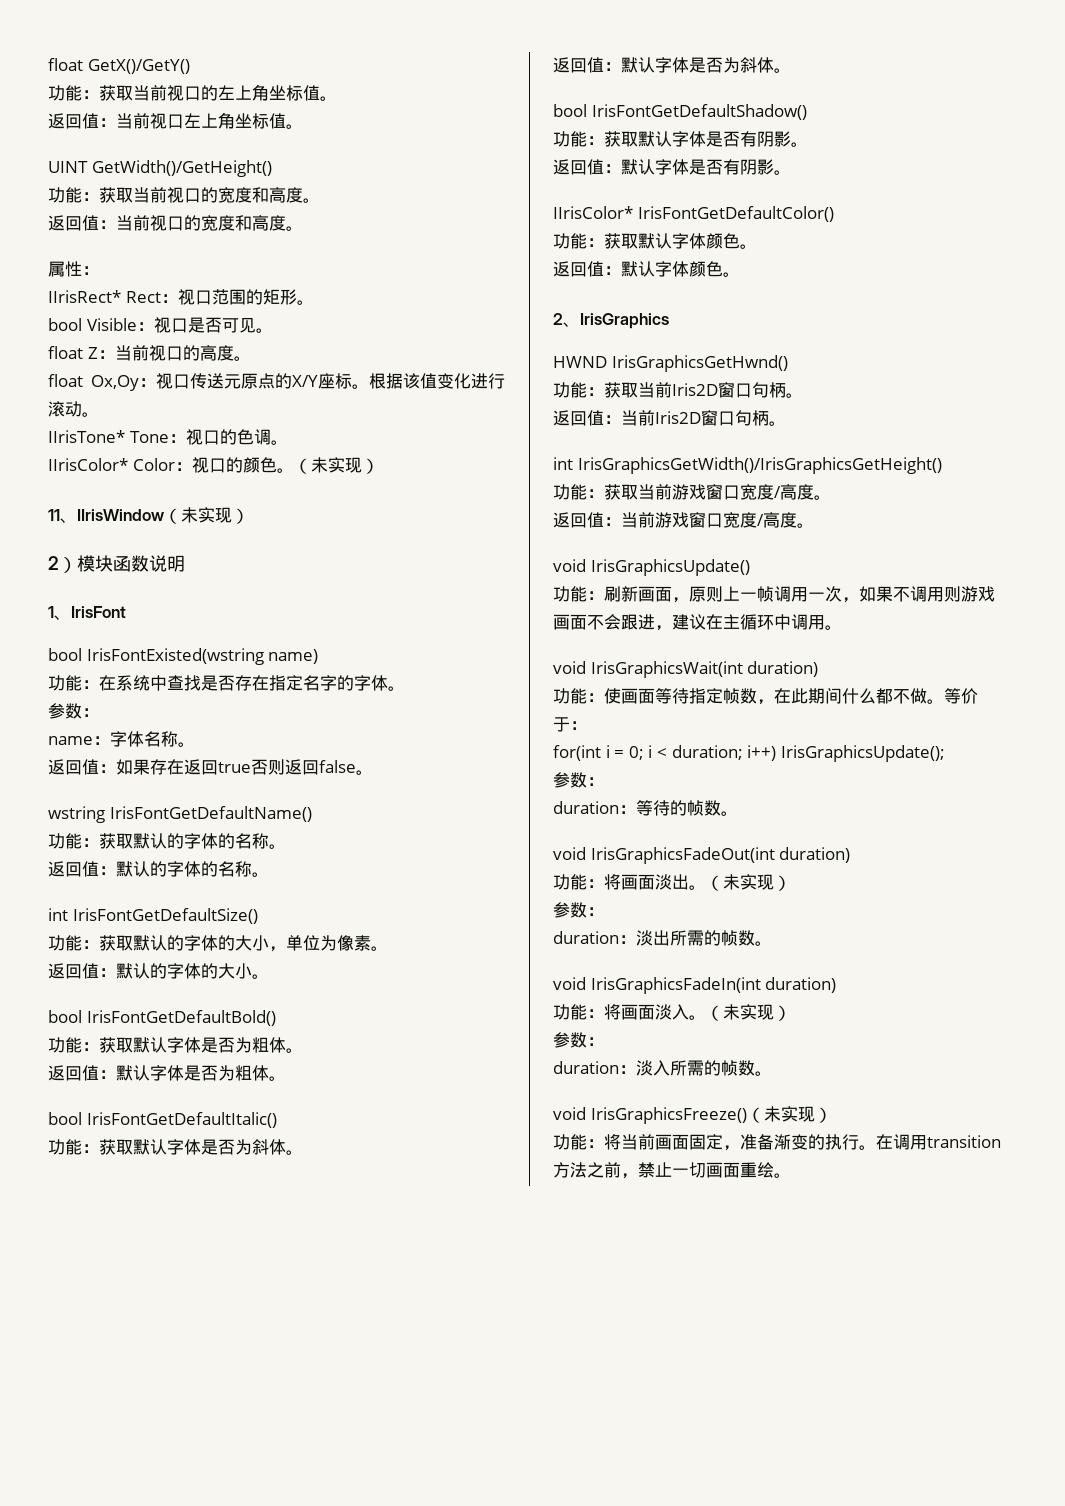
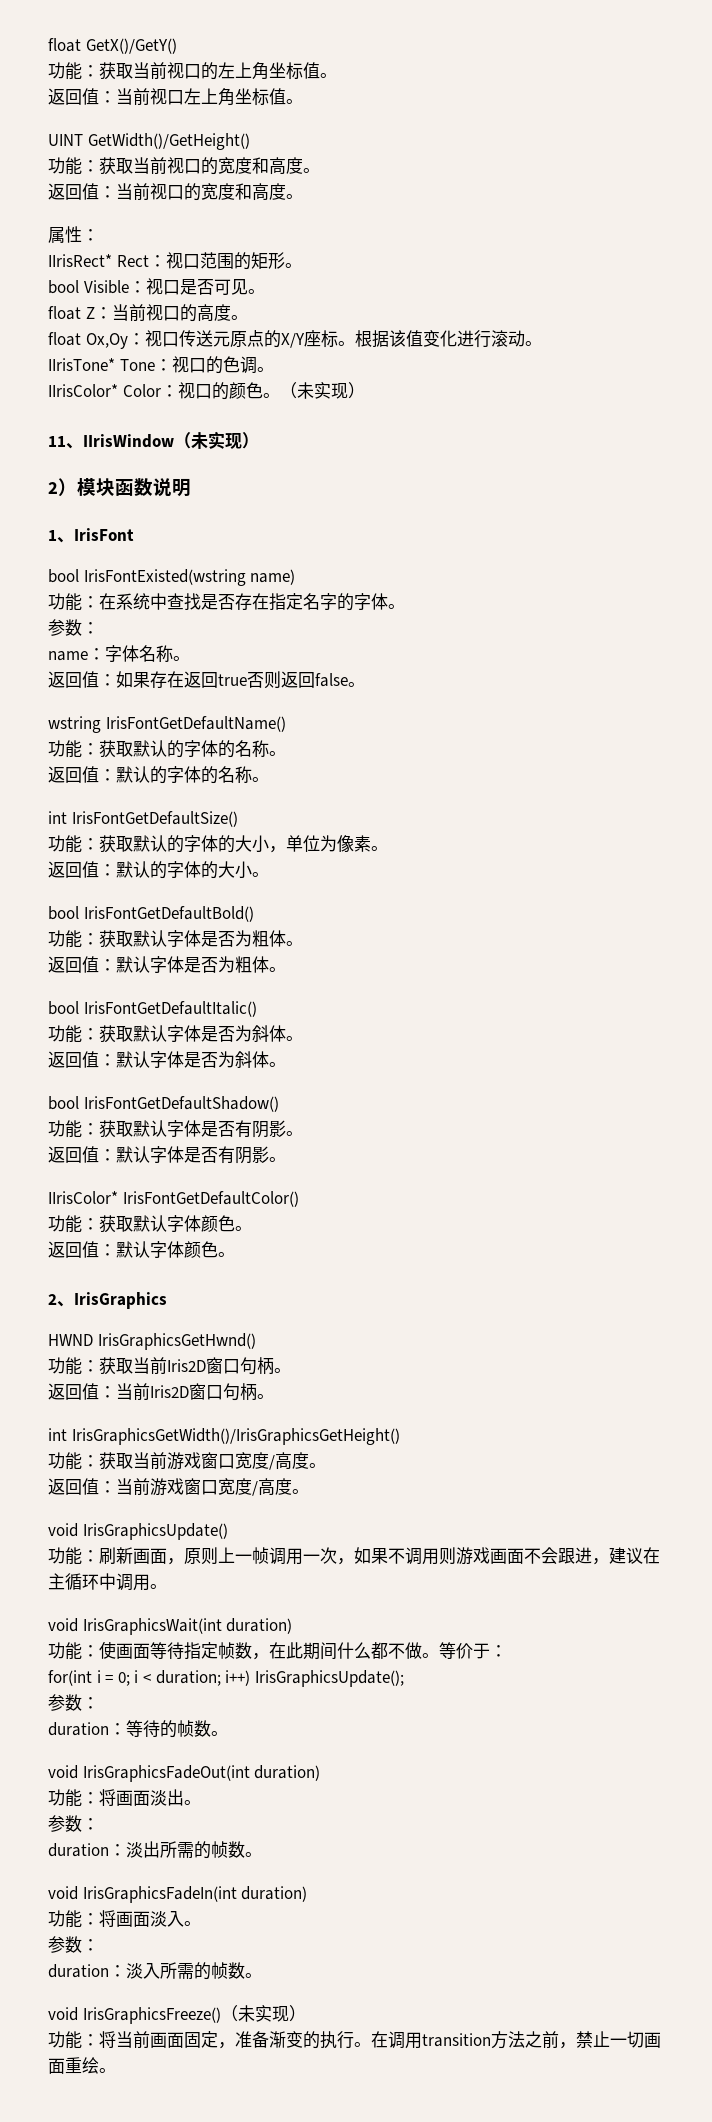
[706,874,791,891] （未实现） -> (201, 1802) none
[706,1004,791,1021] （未实现） -> (201, 1923) none

